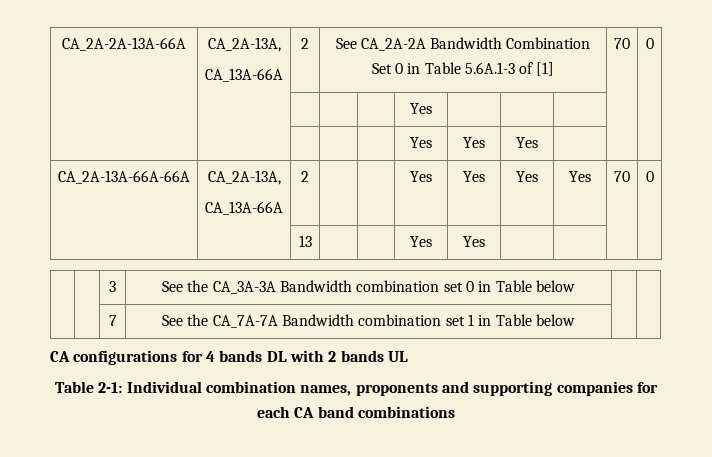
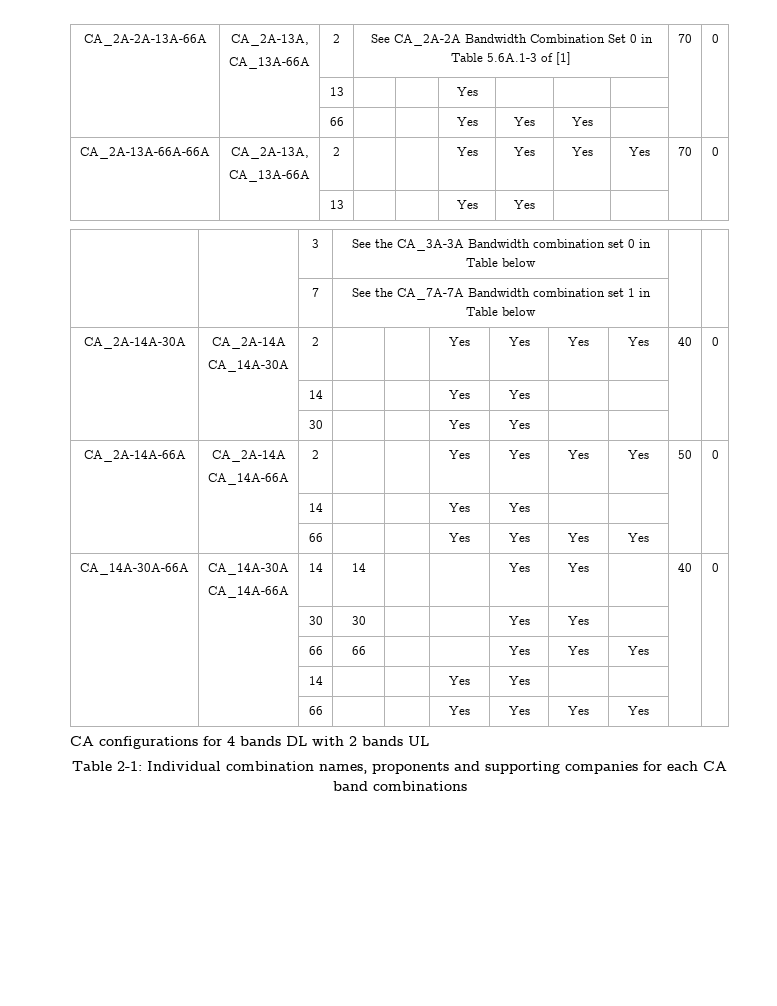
(654, 43) none -> [329,87,344,96] 13
(432, 108) none -> [329,117,344,126] 66
(575, 320) none -> [83,337,186,349] [211,337,286,349] [208,360,289,372] [312,337,319,346] [449,337,470,346] [508,337,530,346] [568,337,589,346] [628,337,649,346] [678,337,692,346] [711,337,719,346] [308,390,323,399] [449,390,470,399] [508,390,530,399] [308,420,323,429] [449,420,470,429] [508,420,530,429] [83,450,186,462] [211,450,286,462] [208,473,289,485] [312,450,319,459] [449,450,470,459] [508,450,530,459] [568,450,589,459] [628,450,649,459] [678,450,692,459] [711,450,719,459] [308,503,323,512] [449,503,470,512] [508,503,530,512] [308,533,323,542] [449,533,470,542] [508,533,530,542] [568,533,589,542] [628,533,649,542] [80,563,189,575] [208,563,289,575] [208,586,289,598] [308,563,323,572] [351,563,366,572] [508,563,530,572] [568,563,589,572] [678,563,692,572] [711,563,719,572] [308,616,323,625] [351,616,366,625] [508,616,530,625] [568,616,589,625] [308,646,323,655] [351,646,366,655] [508,646,530,655] [568,646,589,655] [628,646,649,655] [308,676,323,685] [449,676,470,685] [508,676,530,685] [308,706,323,715] [449,706,470,715] [508,706,530,715] [568,706,589,715] [628,706,649,715] // CA_2A-14A-30A | CA_2A-14A // CA_14A-30A | 2 | | | Yes | Yes | Yes | Yes | 40 | 0 // | | 14 | | | Yes | Yes | | | | // | | 30 | | | Yes | Yes | | | | // CA_2A-14A-66A | CA_2A-14A // CA_14A-66A | 2 | | | Yes | Yes | Yes | Yes | 50 | 0 // | | 14 | | | Yes | Yes | | | | // | | 66 | | | Yes | Yes | Yes | Yes | | // CA_14A-30A-66A | CA_14A-30A // CA_14A-66A | 14 | 14 | | | Yes | Yes | | 40 | 0 // | | 30 | 30 | | | Yes | Yes | | | // | | 66 | 66 | | | Yes | Yes | Yes | | // | | 14 | | | Yes | Yes | | | | // | | 66 | | | Yes | Yes | Yes | Yes | |

